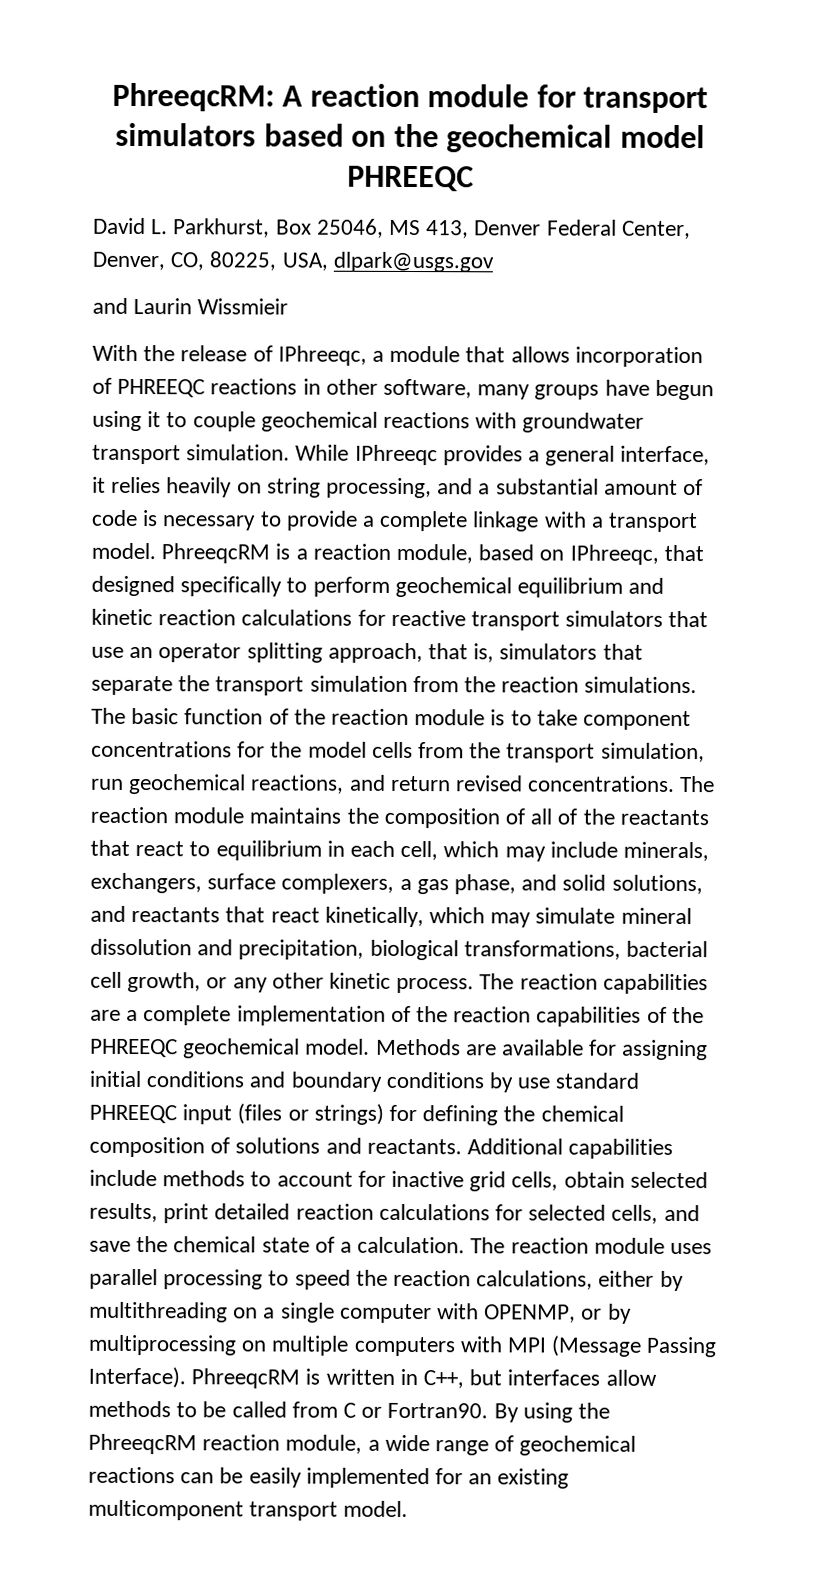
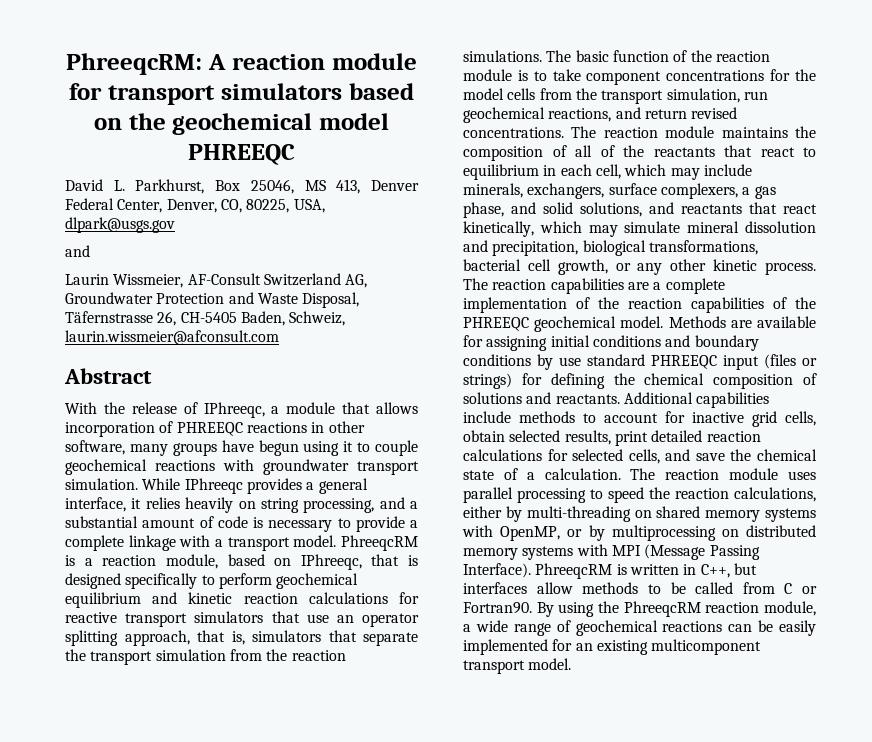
[133,297,289,315] Laurin Wissmieir -> [65,273,368,288] [65,292,360,308] [65,311,346,326] [65,330,279,345] [64,368,152,384] // Laurin Wissmeier, AF-Consult Switzerland AG, Groundwater Protection and Waste Disposal, Täfernstrasse 26, CH-5405 Baden, Schweiz, laurin.wissmeier@afconsult.com // Abstract
(704, 553) none -> [408,555,418,566] is
[89,1301,577,1324] multithreading on a single computer with OPENMP, -> [526,506,816,522] [462,525,561,541] multi-threading on shared memory systems with OpenMP,
[271,1335,456,1357] multiple computers -> [746,525,816,537] [463,546,574,560] distributed memory systems

